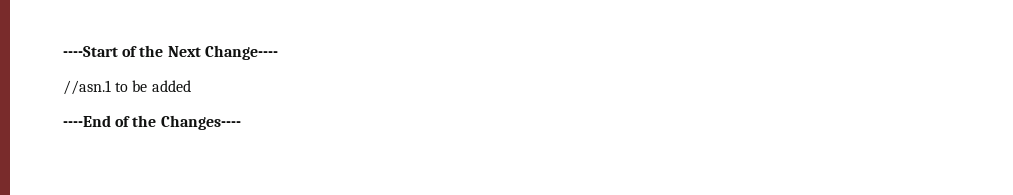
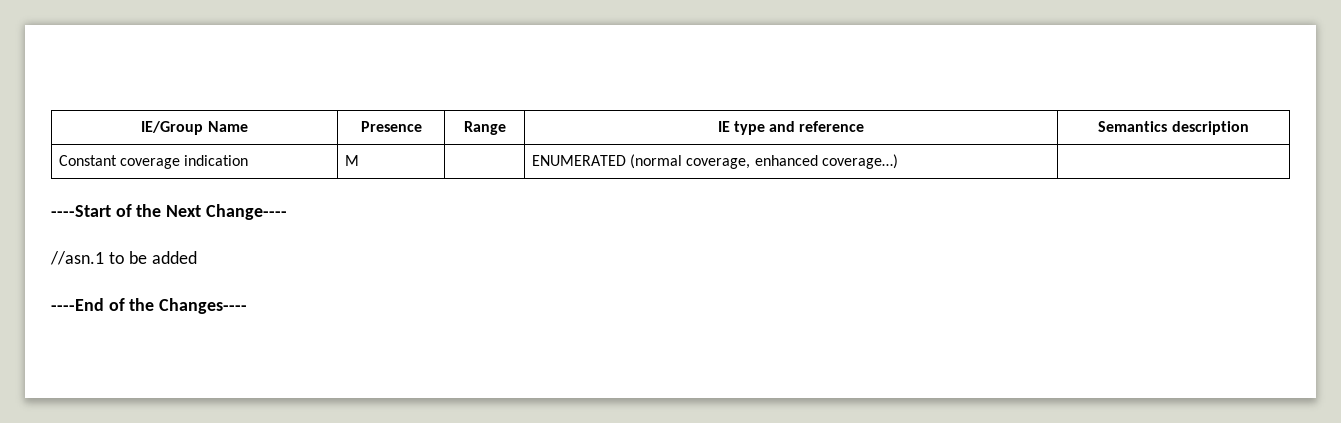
(63, 51) none -> [141,121,248,135] [360,121,422,132] [463,121,506,135] [717,121,865,135] [1098,121,1249,135] [58,155,249,169] [344,155,359,166] [531,154,898,169] IE/Group Name | Presence | Range | IE type and reference | Semantics description // Constant coverage indication | M | | ENUMERATED (normal coverage, enhanced coverage…) | //

